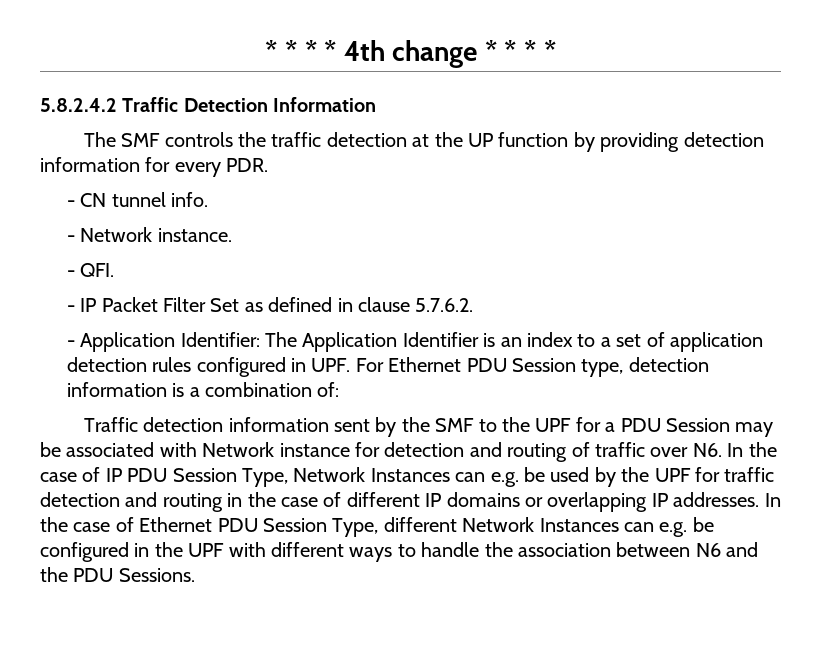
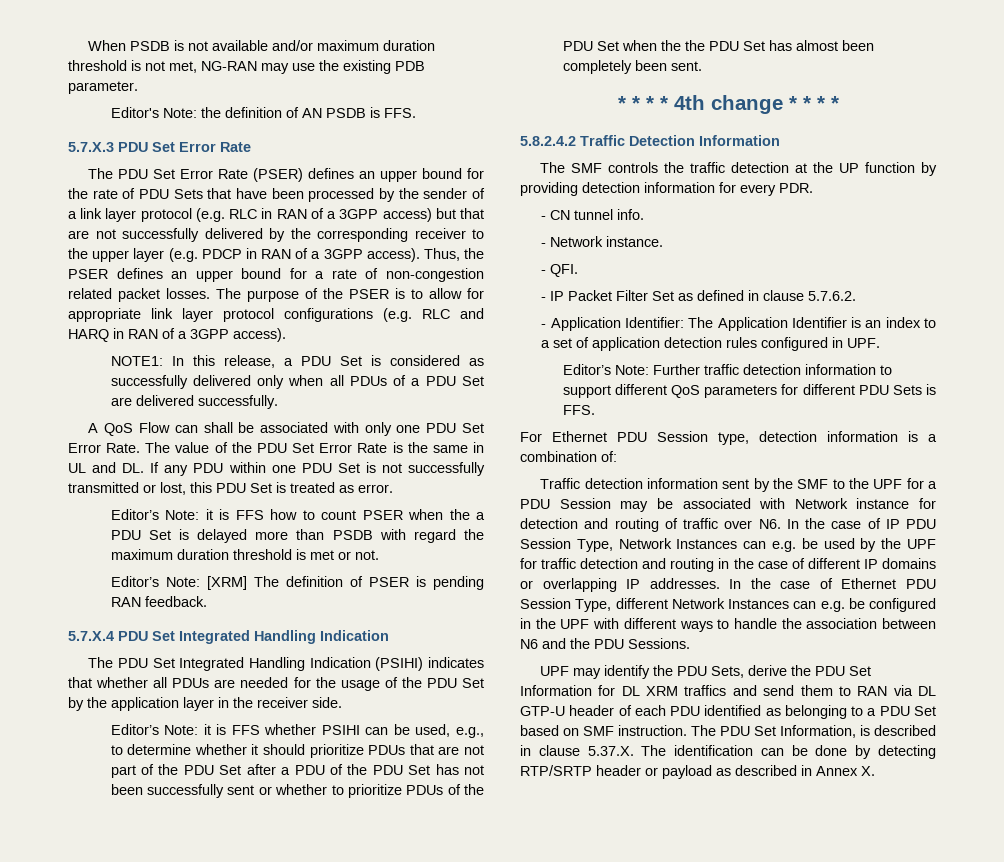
(265, 50) none -> [88,40,436,51] [68,60,425,74] [68,81,138,94] [110,107,416,118] [68,142,251,152] [88,168,485,182] [68,188,486,202] [68,208,484,222] [68,228,484,242] [68,248,484,262] [68,268,484,282] [68,288,484,302] [68,308,484,322] [68,328,286,342] [110,355,484,368] [110,375,484,389] [110,395,278,409] [88,422,485,436] [68,442,484,453] [68,462,485,476] [68,482,393,495] [110,509,486,520] [110,529,485,543] [110,549,379,560] [110,576,484,590] [110,596,207,607] [68,630,389,644] [88,657,484,671] [68,677,484,691] [68,697,342,711] [110,724,485,738] [110,744,484,758] [110,764,484,778] [110,784,484,798] [562,40,874,51] [562,60,702,74] When PSDB is not available and/or maximum duration threshold is not met, NG-RAN may use the existing PDB parameter. // Editor's Note: the definition of AN PSDB is FFS. // 5.7.X.3 PDU Set Error Rate // The PDU Set Error Rate (PSER) defines an upper bound for the rate of PDU Sets that have been processed by the sender of a link layer protocol (e.g. RLC in RAN of a 3GPP access) but that are not successfully delivered by the corresponding receiver to the upper layer (e.g. PDCP in RAN of a 3GPP access). Thus, the PSER defines an upper bound for a rate of non-congestion related packet losses. The purpose of the PSER is to allow for appropriate link layer protocol configurations (e.g. RLC and HARQ in RAN of a 3GPP access). // NOTE1: In this release, a PDU Set is considered as successfully delivered only when all PDUs of a PDU Set are delivered successfully. // A QoS Flow can shall be associated with only one PDU Set Error Rate. The value of the PDU Set Error Rate is the same in UL and DL. If any PDU within one PDU Set is not successfully transmitted or lost, this PDU Set is treated as error. // Editor’s Note: it is FFS how to count PSER when the a PDU Set is delayed more than PSDB with regard the maximum duration threshold is met or not. // Editor’s Note: [XRM] The definition of PSER is pending RAN feedback. // 5.7.X.4 PDU Set Integrated Handling Indication // The PDU Set Integrated Handling Indication (PSIHI) indicates that whether all PDUs are needed for the usage of the PDU Set by the application layer in the receiver side. // Editor’s Note: it is FFS whether PSIHI can be used, e.g., to determine whether it should prioritize PDUs that are not part of the PDU Set after a PDU of the PDU Set has not been successfully sent or whether to prioritize PDUs of the PDU Set when the the PDU Set has almost been completely been sent. //
(351, 365) none -> [562,364,892,375] [562,384,936,398] [562,405,595,415] // Editor’s Note: Further traffic detection information to support different QoS parameters for different PDU Sets is FFS. //
(195, 575) none -> [540,665,872,679] [520,685,936,696] [520,705,936,719] [520,725,936,738] [520,745,936,759] [520,765,875,779] // UPF may identify the PDU Sets, derive the PDU Set Information for DL XRM traffics and send them to RAN via DL GTP-U header of each PDU identified as belonging to a PDU Set based on SMF instruction. The PDU Set Information, is described in clause 5.37.X. The identification can be done by detecting RTP/SRTP header or payload as described in Annex X.

